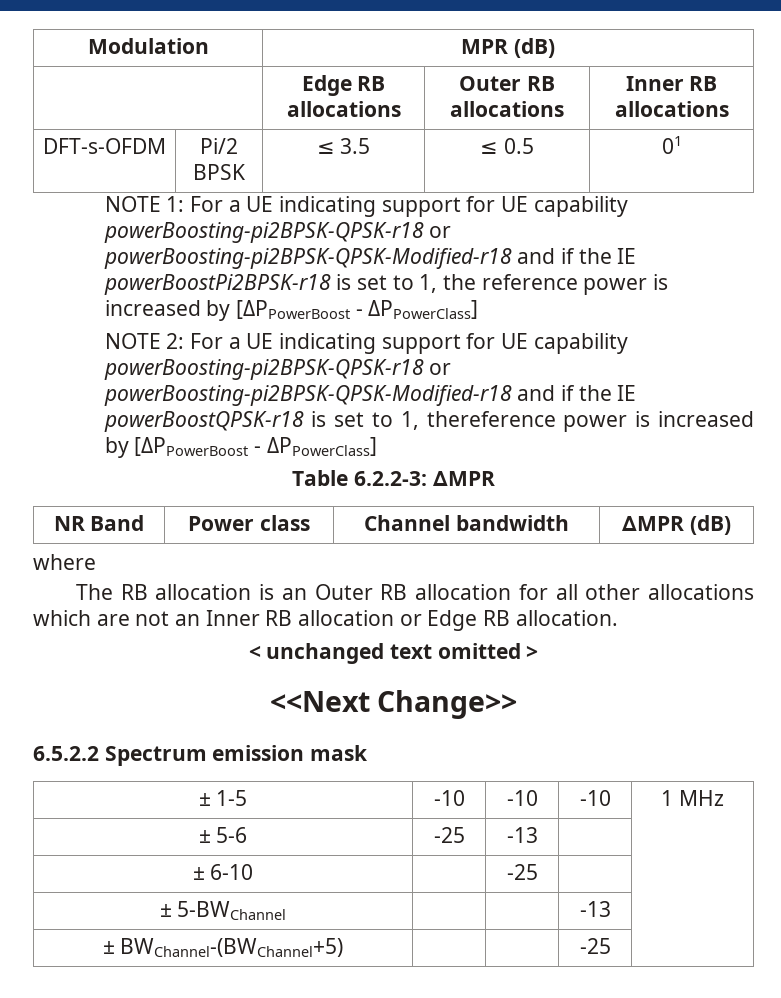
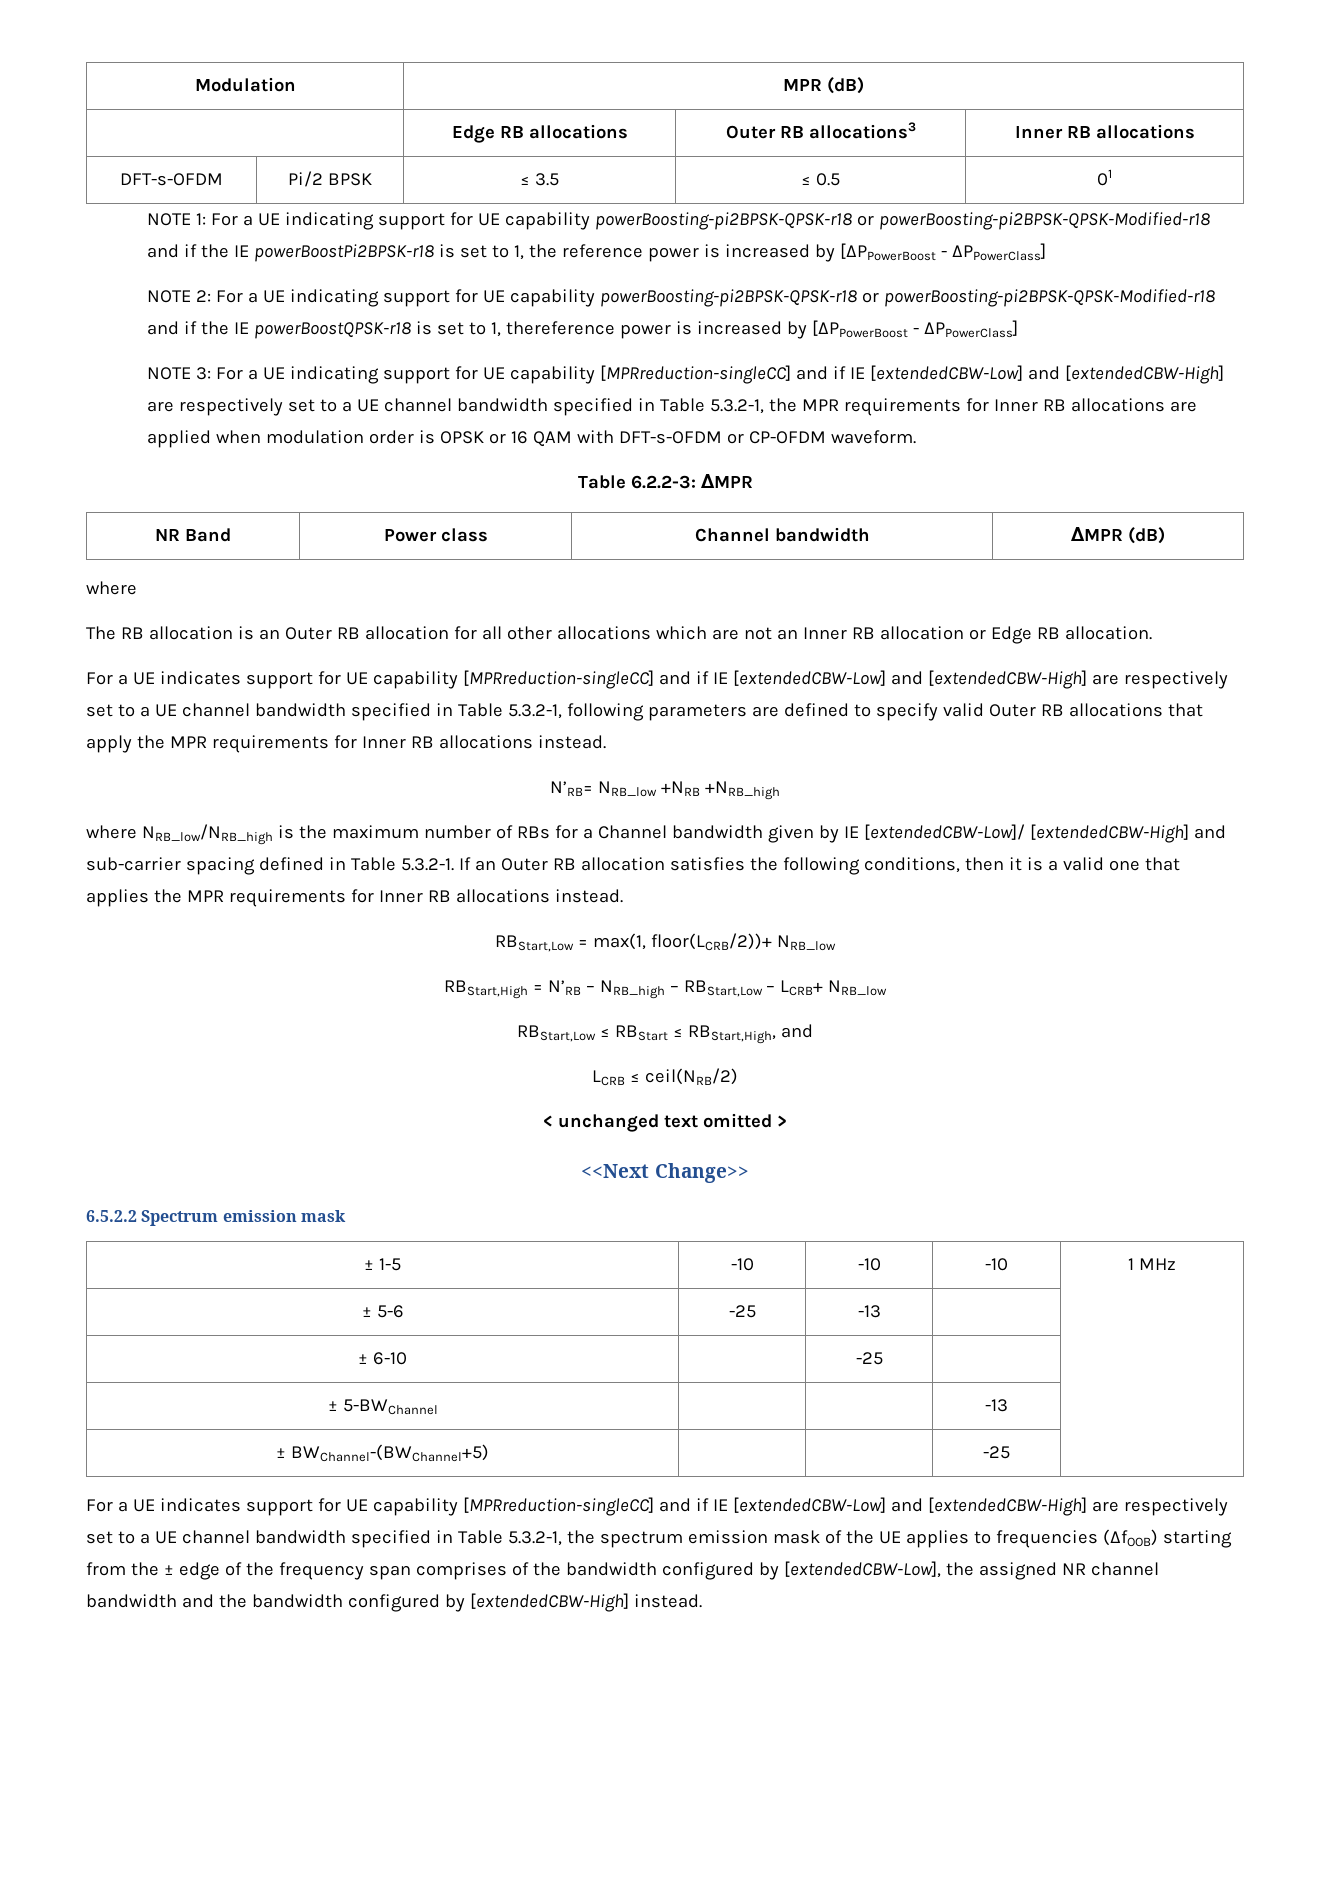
[450,101,564,117] allocations -> [808,122,916,139] allocations3
(377, 446) none -> [147,365,1225,384] [147,398,1198,416] [147,430,917,448] // NOTE 3: For a UE indicating support for UE capability [MPRreduction-singleCC] and if IE [extendedCBW-Low] and [extendedCBW-High] are respectively set to a UE channel bandwidth specified in Table 5.3.2-1, the MPR requirements for Inner RB allocations are applied when modulation order is OPSK or 16 QAM with DFT-s-OFDM or CP-OFDM waveform.
(618, 618) none -> [86,670,1228,689] [86,703,1203,721] [86,735,606,753] [550,781,780,800] [86,824,1226,845] [86,857,1180,875] [86,889,623,907] [495,933,836,952] [443,980,888,999] [517,1024,813,1044] [592,1068,738,1086] // For a UE indicates support for UE capability [MPRreduction-singleCC] and if IE [extendedCBW-Low] and [extendedCBW-High] are respectively set to a UE channel bandwidth specified in Table 5.3.2-1, following parameters are defined to specify valid Outer RB allocations that apply the MPR requirements for Inner RB allocations instead. // N’RB= NRB_low +NRB +NRB_high // where NRB_low/NRB_high is the maximum number of RBs for a Channel bandwidth given by IE [extendedCBW-Low]/ [extendedCBW-High] and sub-carrier spacing defined in Table 5.3.2-1. If an Outer RB allocation satisfies the following conditions, then it is a valid one that applies the MPR requirements for Inner RB allocations instead. // RBStart,Low = max(1, floor(LCRB/2))+ NRB_low // RBStart,High = N’RB – NRB_high – RBStart,Low – LCRB+ NRB_low // RBStart,Low ≤ RBStart ≤ RBStart,High, and // LCRB ≤ ceil(NRB/2)
(611, 946) none -> [86,1497,1228,1516] [86,1529,1232,1548] [86,1561,1159,1580] [86,1593,702,1612] // For a UE indicates support for UE capability [MPRreduction-singleCC] and if IE [extendedCBW-Low] and [extendedCBW-High] are respectively set to a UE channel bandwidth specified in Table 5.3.2-1, the spectrum emission mask of the UE applies to frequencies (ΔfOOB) starting from the ± edge of the frequency span comprises of the bandwidth configured by [extendedCBW-Low], the assigned NR channel bandwidth and the bandwidth configured by [extendedCBW-High] instead.

